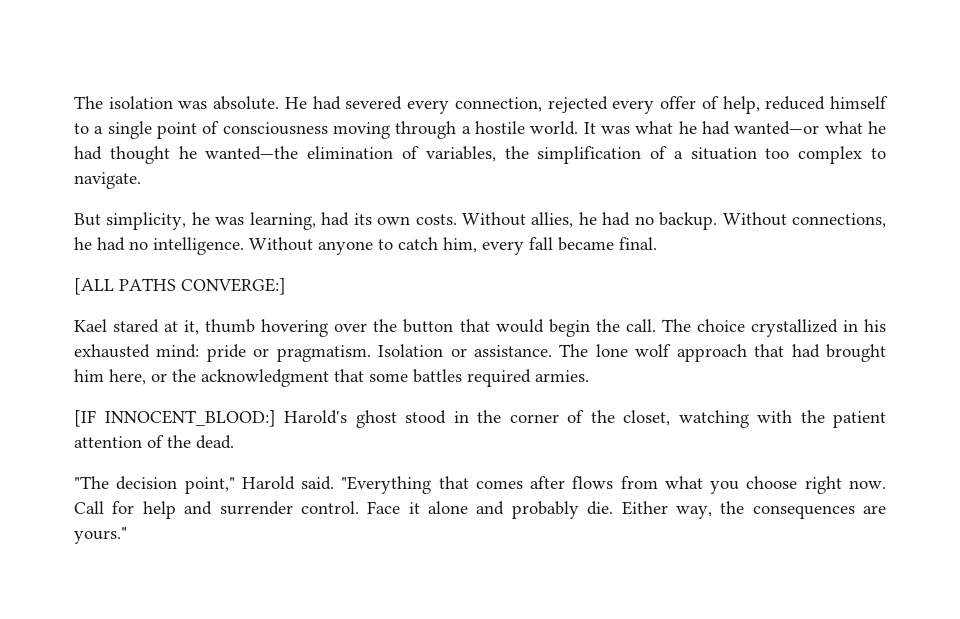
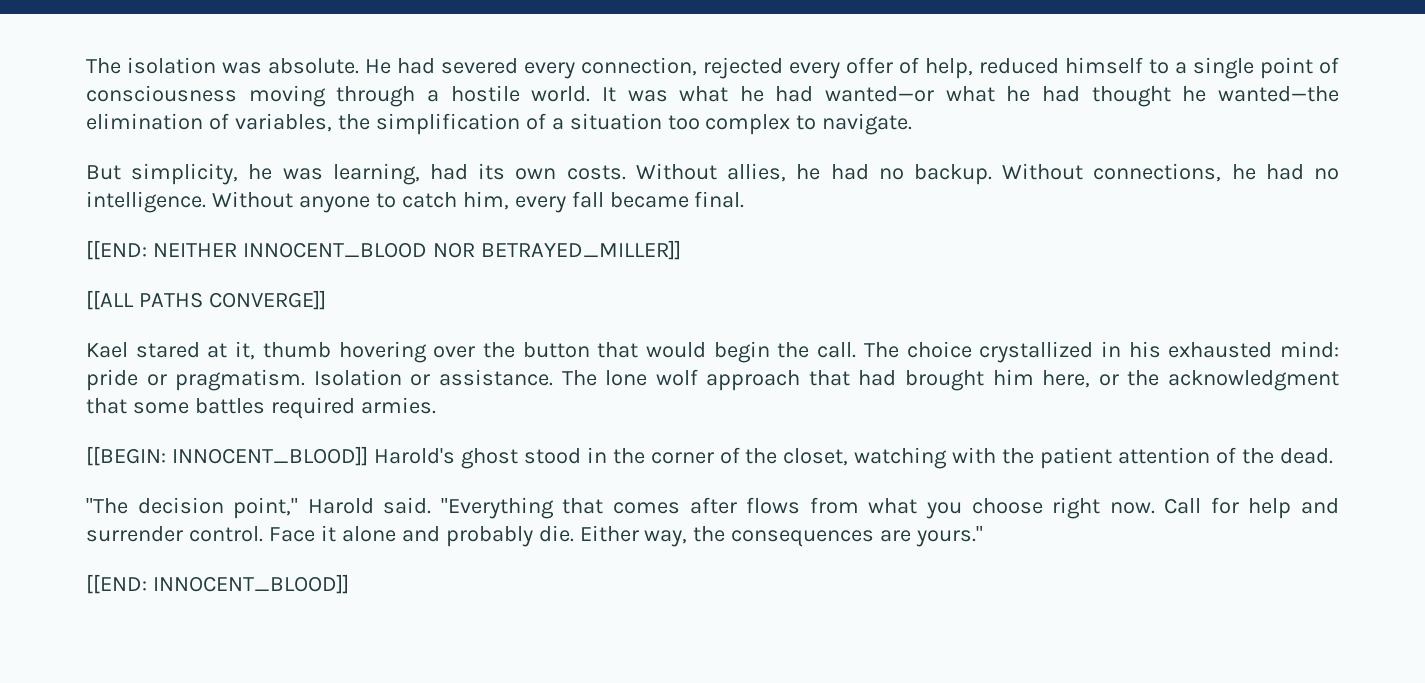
[74,278,286,295] [ALL PATHS CONVERGE:] -> [86,240,681,260] [86,290,326,310] [[END: NEITHER INNOCENT_BLOOD NOR BETRAYED_MILLER]] // [[ALL PATHS CONVERGE]]
[74,410,276,427] [IF INNOCENT_BLOOD:] -> [86,446,368,466] [[BEGIN: INNOCENT_BLOOD]]
(127, 535) none -> [86,574,349,594] // [[END: INNOCENT_BLOOD]]

